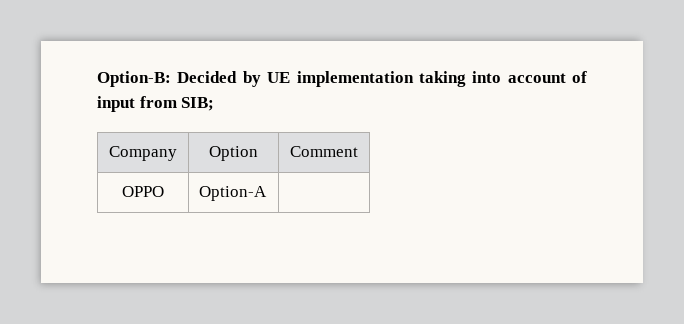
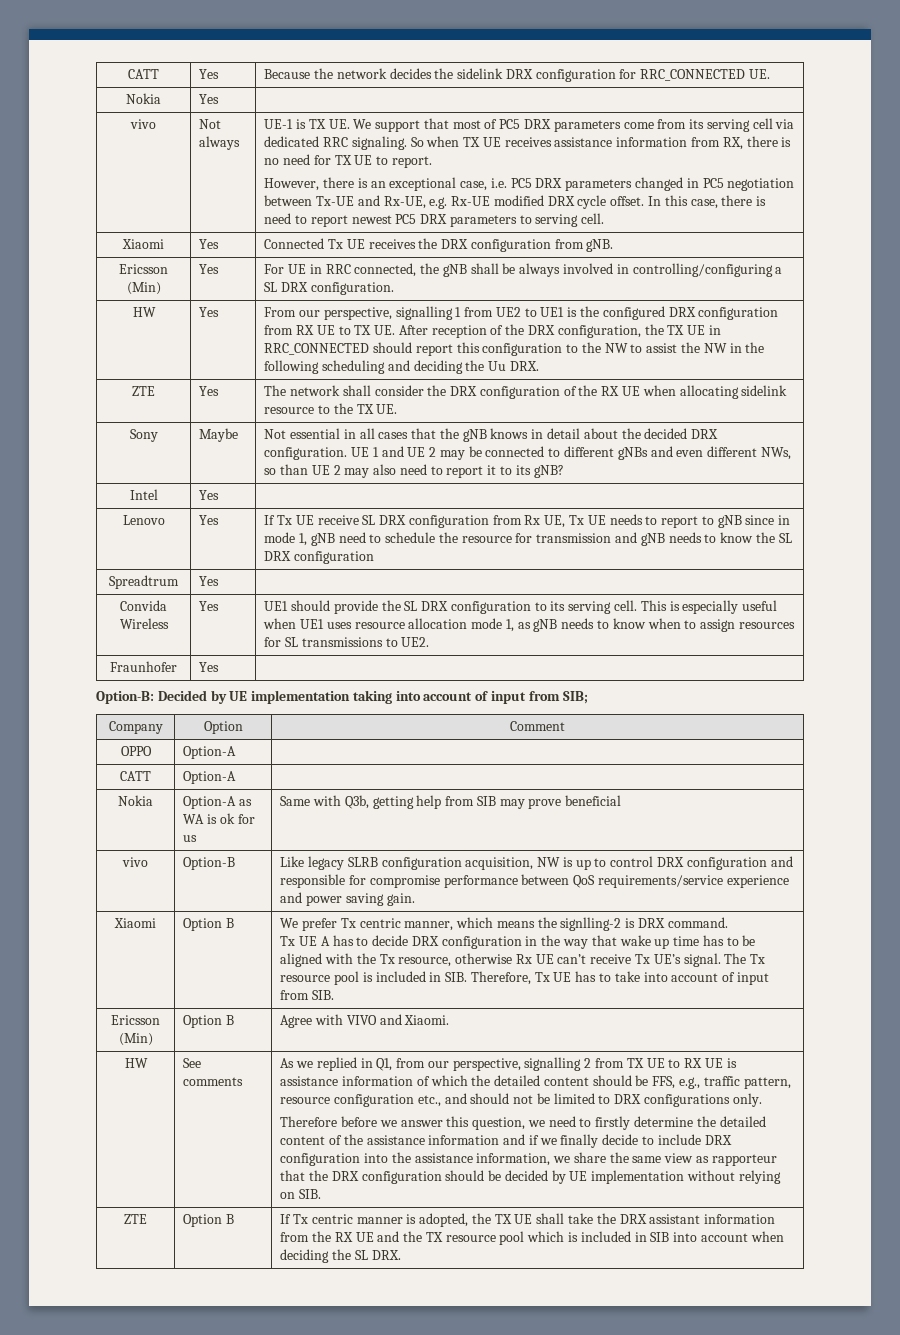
(97, 79) none -> [128,69,159,79] [199,69,220,79] [264,68,770,82] [126,93,161,104] [199,94,220,104] [130,119,156,129] [199,119,222,129] [199,136,241,150] [264,118,795,132] [264,136,792,150] [264,154,432,168] [264,177,795,191] [264,195,767,209] [264,213,605,227] [122,239,164,249] [199,239,220,249] [264,238,614,252] [119,264,168,274] [126,282,161,295] [199,264,220,274] [264,263,783,277] [264,282,394,295] [132,307,156,317] [199,307,220,317] [264,306,779,320] [264,324,721,338] [264,342,765,356] [264,360,539,374] [132,386,155,396] [199,386,220,396] [264,385,788,399] [264,403,398,414] [129,429,158,442] [199,428,239,442] [264,428,719,442] [264,446,791,460] [264,464,564,478] [129,489,158,500] [199,490,220,500] [122,515,165,525] [199,515,220,525] [264,514,791,528] [264,532,792,546] [264,551,374,564] [109,575,179,589] [199,576,220,586] [120,600,167,611] [119,618,169,629] [199,601,220,611] [264,600,778,614] [263,618,795,632] [264,637,430,647] [110,661,177,672] [199,662,220,672] CATT | Yes | Because the network decides the sidelink DRX configuration for RRC_CONNECTED UE. // Nokia | Yes | // vivo | Not always | UE-1 is TX UE. We support that most of PC5 DRX parameters come from its serving cell via dedicated RRC signaling. So when TX UE receives assistance information from RX, there is no need for TX UE to report. // However, there is an exceptional case, i.e. PC5 DRX parameters changed in PC5 negotiation between Tx-UE and Rx-UE, e.g. Rx-UE modified DRX cycle offset. In this case, there is need to report newest PC5 DRX parameters to serving cell. // Xiaomi | Yes | Connected Tx UE receives the DRX configuration from gNB. // Ericsson (Min) | Yes | For UE in RRC connected, the gNB shall be always involved in controlling/configuring a SL DRX configuration. // HW | Yes | From our perspective, signalling 1 from UE2 to UE1 is the configured DRX configuration from RX UE to TX UE. After reception of the DRX configuration, the TX UE in RRC_CONNECTED should report this configuration to the NW to assist the NW in the following scheduling and deciding the Uu DRX. // ZTE | Yes | The network shall consider the DRX configuration of the RX UE when allocating sidelink resource to the TX UE. // Sony | Maybe | Not essential in all cases that the gNB knows in detail about the decided DRX configuration. UE 1 and UE 2 may be connected to different gNBs and even different NWs, so than UE 2 may also need to report it to its gNB? // Intel | Yes | // Lenovo | Yes | If Tx UE receive SL DRX configuration from Rx UE, Tx UE needs to report to gNB since in mode 1, gNB need to schedule the resource for transmission and gNB needs to know the SL DRX configuration // Spreadtrum | Yes | // Convida Wireless | Yes | UE1 should provide the SL DRX configuration to its serving cell. This is especially useful when UE1 uses resource allocation mode 1, as gNB needs to know when to assign resources for SL transmissions to UE2. // Fraunhofer | Yes | //
(268, 193) none -> [120,771,151,781] [183,771,237,784] [118,795,153,806] [183,796,252,809] [183,813,255,824] [183,835,198,842] [280,795,622,809] [122,857,148,867] [183,857,236,870] [280,856,793,870] [280,874,789,888] [280,892,415,906] [114,918,156,928] [183,918,234,931] [280,917,728,931] [280,935,756,949] [280,953,766,967] [280,971,769,985] [280,990,334,1000] [111,1015,160,1025] [118,1033,153,1046] [183,1015,234,1028] [280,1014,450,1028] [124,1058,148,1068] [183,1058,202,1068] [183,1077,244,1086] [280,1057,737,1071] [280,1075,791,1089] [280,1093,762,1107] [280,1116,766,1130] [280,1134,732,1148] [280,1152,777,1166] [280,1170,781,1184] [280,1189,321,1199] [124,1214,147,1224] [183,1214,234,1227] [280,1213,776,1227] [280,1231,784,1245] [280,1249,401,1263] // CATT | Option-A | // Nokia | Option-A as WA is ok for us | Same with Q3b, getting help from SIB may prove beneficial // vivo | Option-B | Like legacy SLRB configuration acquisition, NW is up to control DRX configuration and responsible for compromise performance between QoS requirements/service experience and power saving gain. // Xiaomi | Option B | We prefer Tx centric manner, which means the signlling-2 is DRX command. // Tx UE A has to decide DRX configuration in the way that wake up time has to be aligned with the Tx resource, otherwise Rx UE can’t receive Tx UE’s signal. The Tx resource pool is included in SIB. Therefore, Tx UE has to take into account of input from SIB. // Ericsson (Min) | Option B | Agree with VIVO and Xiaomi. // HW | See comments | As we replied in Q1, from our perspective, signalling 2 from TX UE to RX UE is assistance information of which the detailed content should be FFS, e.g., traffic pattern, resource configuration etc., and should not be limited to DRX configurations only. // Therefore before we answer this question, we need to firstly determine the detailed content of the assistance information and if we finally decide to include DRX configuration into the assistance information, we share the same view as rapporteur that the DRX configuration should be decided by UE implementation without relying on SIB. // ZTE | Option B | If Tx centric manner is adopted, the TX UE shall take the DRX assistant information from the RX UE and the TX resource pool which is included in SIB into account when deciding the SL DRX.

